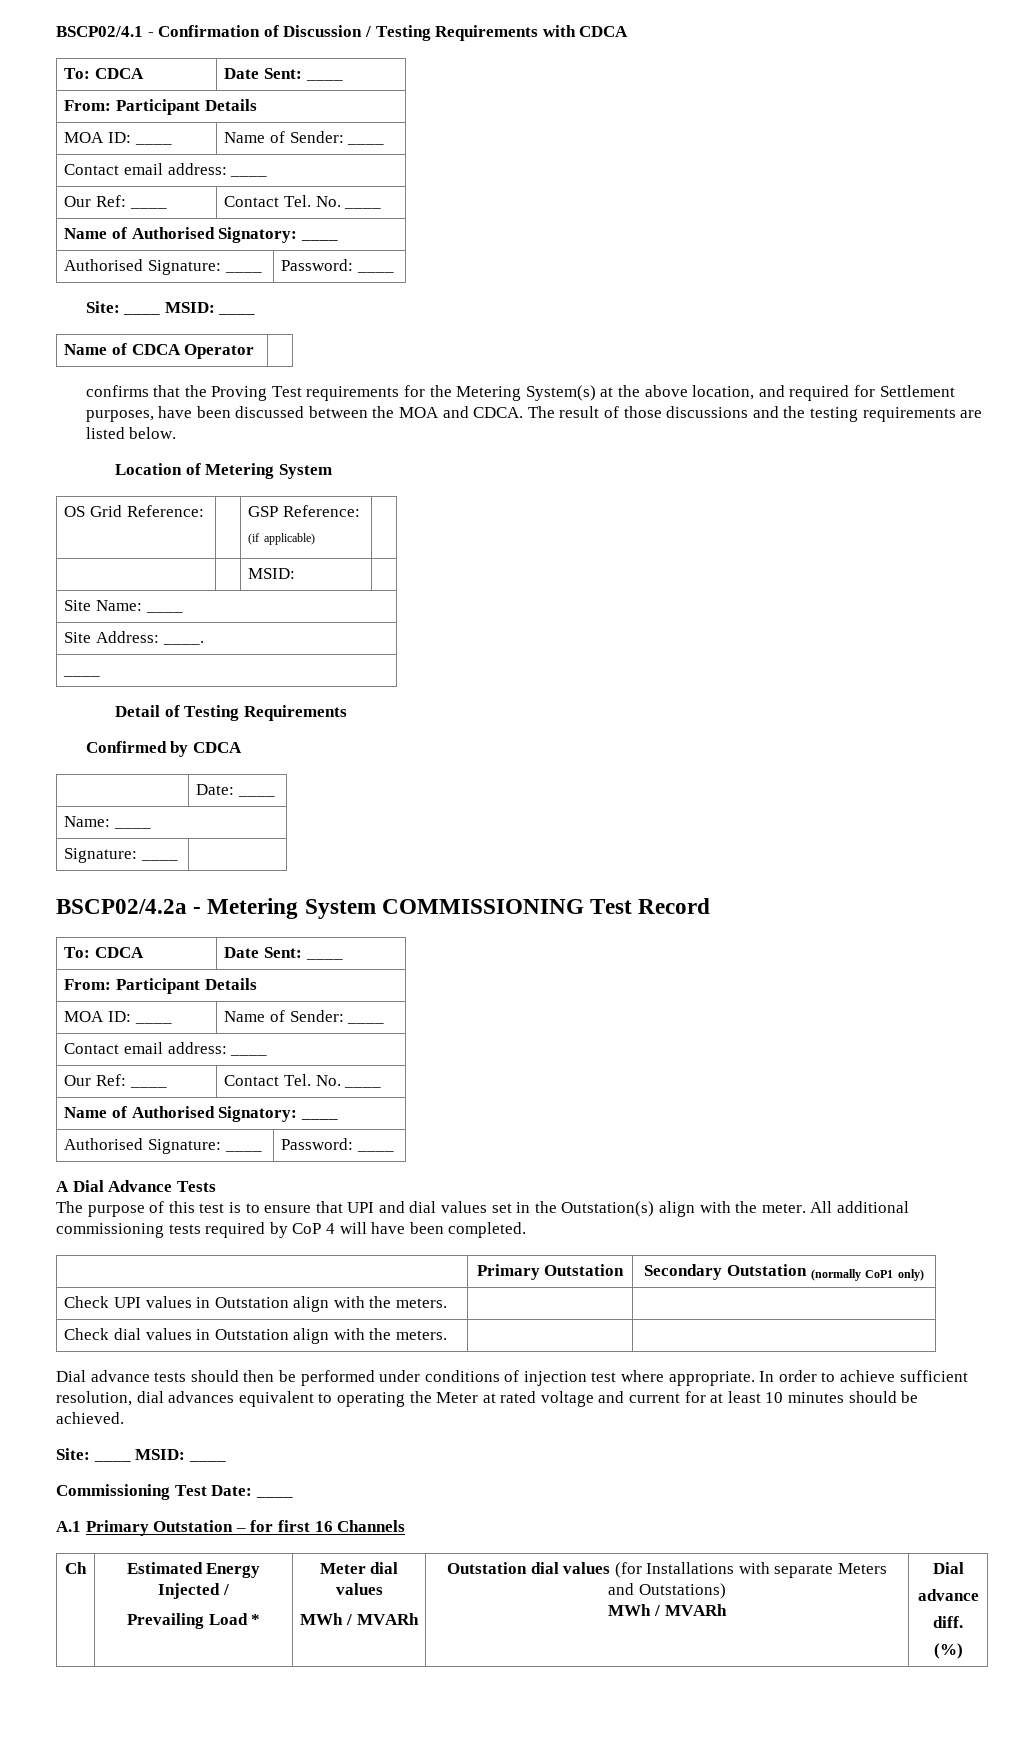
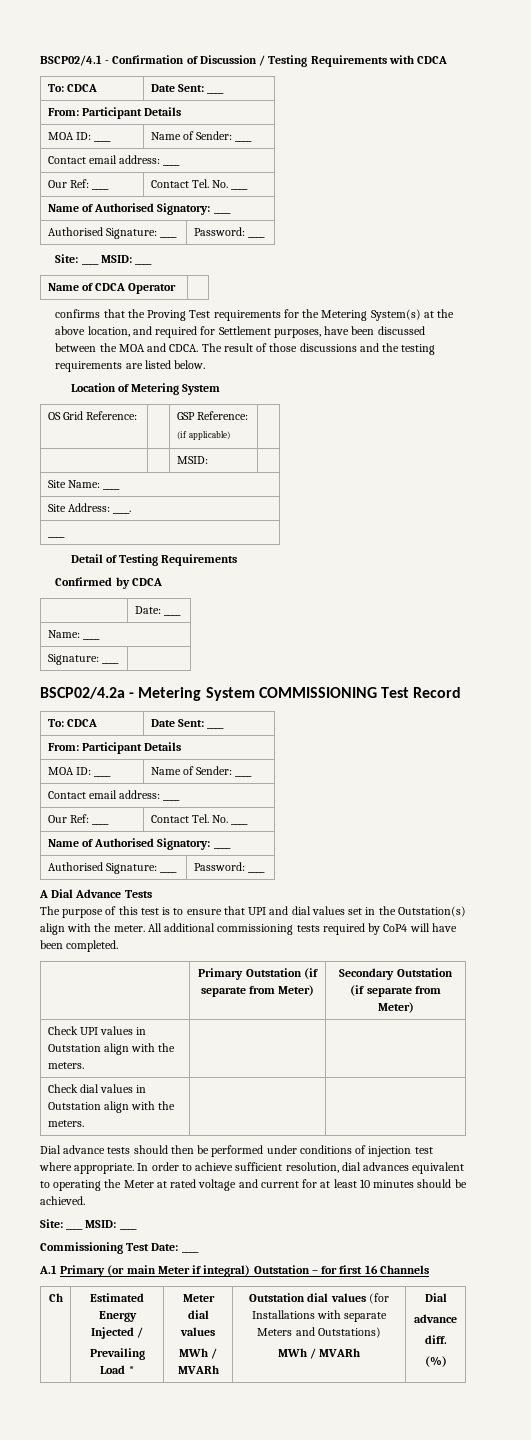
[292,1223,335,1234] CoP 4 -> [383,924,408,932] CoP4
[644,1264,924,1281] | Secondary Outstation (normally CoP1 only) -> [303,968,318,979] [200,985,315,997] [339,968,453,980] [350,985,441,997] [377,1002,414,1013] (if separate from Meter) | Secondary Outstation (if separate from Meter)
(149, 1528) none -> [107,1265,251,1277] (or main Meter if integral)

